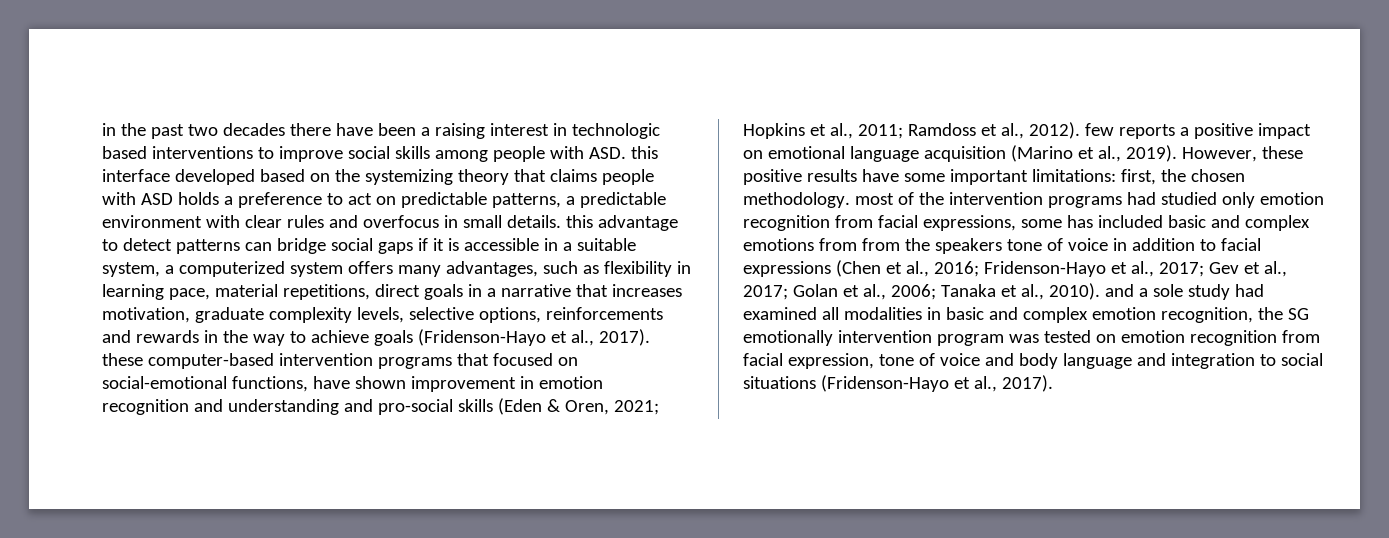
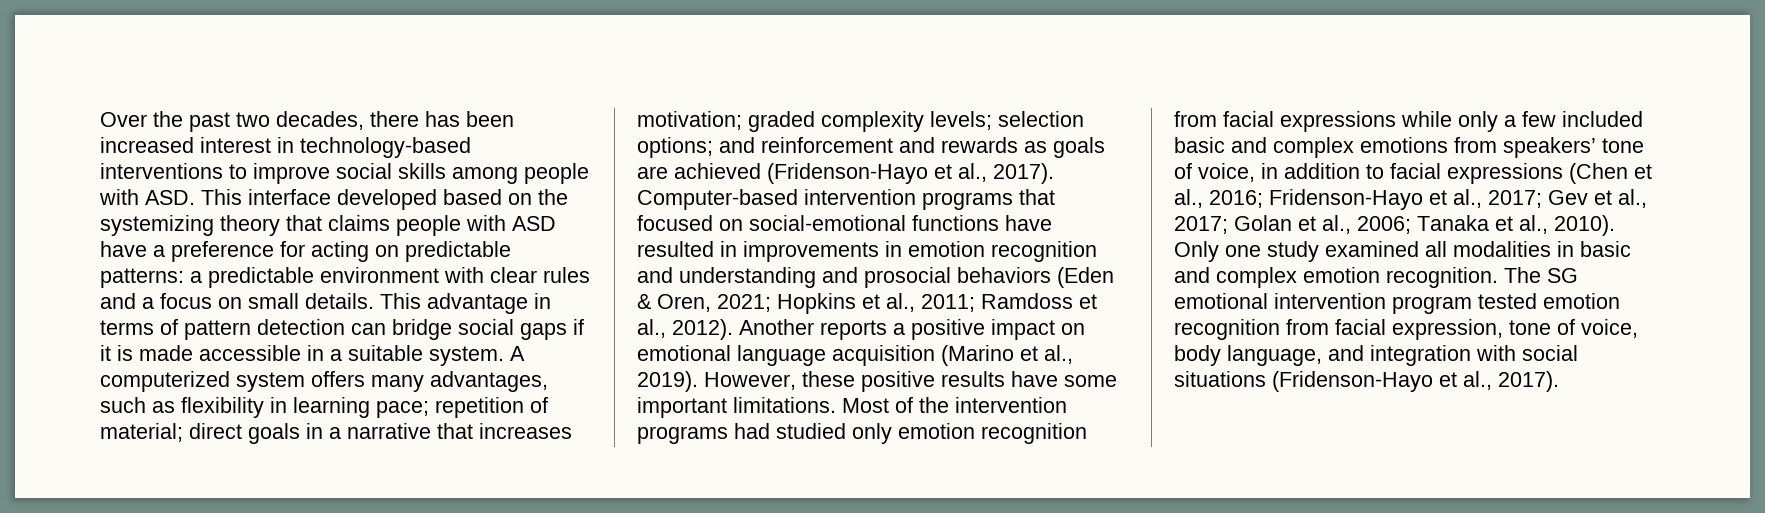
[102,123,116,136] in -> [100,112,147,127] Over
[222,123,660,139] [102,146,147,159] decades there have been a raising interest in technologic based -> [276,111,514,130] [100,137,471,158] decades, there has been increased interest in technology-based
[630,146,658,159] this -> [201,189,242,205] This
[177,192,219,205] holds -> [100,241,147,257] have
[326,193,372,205] to act -> [280,241,369,262] for acting
[491,193,561,208] patterns, -> [100,268,184,288] patterns:
[362,215,678,231] [102,238,240,254] overfocus in small details. this advantage to detect patterns -> [142,293,551,314] [100,319,345,340] a focus on small details. This advantage in terms of pattern detection
(459, 244) none -> [139,345,193,361] made
[102,262,174,277] system, a -> [429,346,525,366] system. A
[168,284,370,300] pace, material repetitions, -> [376,397,548,418] [100,423,183,442] pace; repetition of material;
[102,307,663,323] [102,329,650,346] [102,353,274,369] motivation, graduate complexity levels, selective options, reinforcements and rewards in the way to achieve goals (Fridenson-Hayo et al., 2017). these computer-based -> [637,111,1084,132] [637,137,1105,158] [637,163,1054,184] [637,189,798,210] motivation; graded complexity levels; selection options; and reinforcement and rewards as goals are achieved (Fridenson-Hayo et al., 2017). Computer-based
[231,376,516,392] functions, have shown improvement -> [912,215,1052,231] [637,241,879,262] functions have resulted in improvements
[377,399,493,415] pro-social skills -> [864,267,1051,288] prosocial behaviors
[1084,123,1114,136] few -> [739,319,814,335] Another
[1031,169,1245,185] [743,192,894,208] limitations: first, the chosen methodology. most -> [733,397,889,413] limitations. Most
[922,215,1093,231] expressions, some has -> [1280,111,1556,132] expressions while only a few
[861,238,1108,254] from the speakers tone of voice -> [1503,137,1644,158] [1174,163,1255,182] speakers’ tone of voice,
[1104,284,1264,300] and a sole study had -> [1174,241,1319,262] Only one study
[1160,307,1309,323] [743,330,1116,346] recognition, the SG emotionally intervention program was tested on -> [1386,267,1578,288] [1174,293,1537,314] recognition. The SG emotional intervention program tested
[939,353,1132,369] voice and body language -> [1581,319,1638,338] [1174,345,1322,366] voice, body language,
[1259,354,1276,366] to -> [1476,345,1516,361] with

